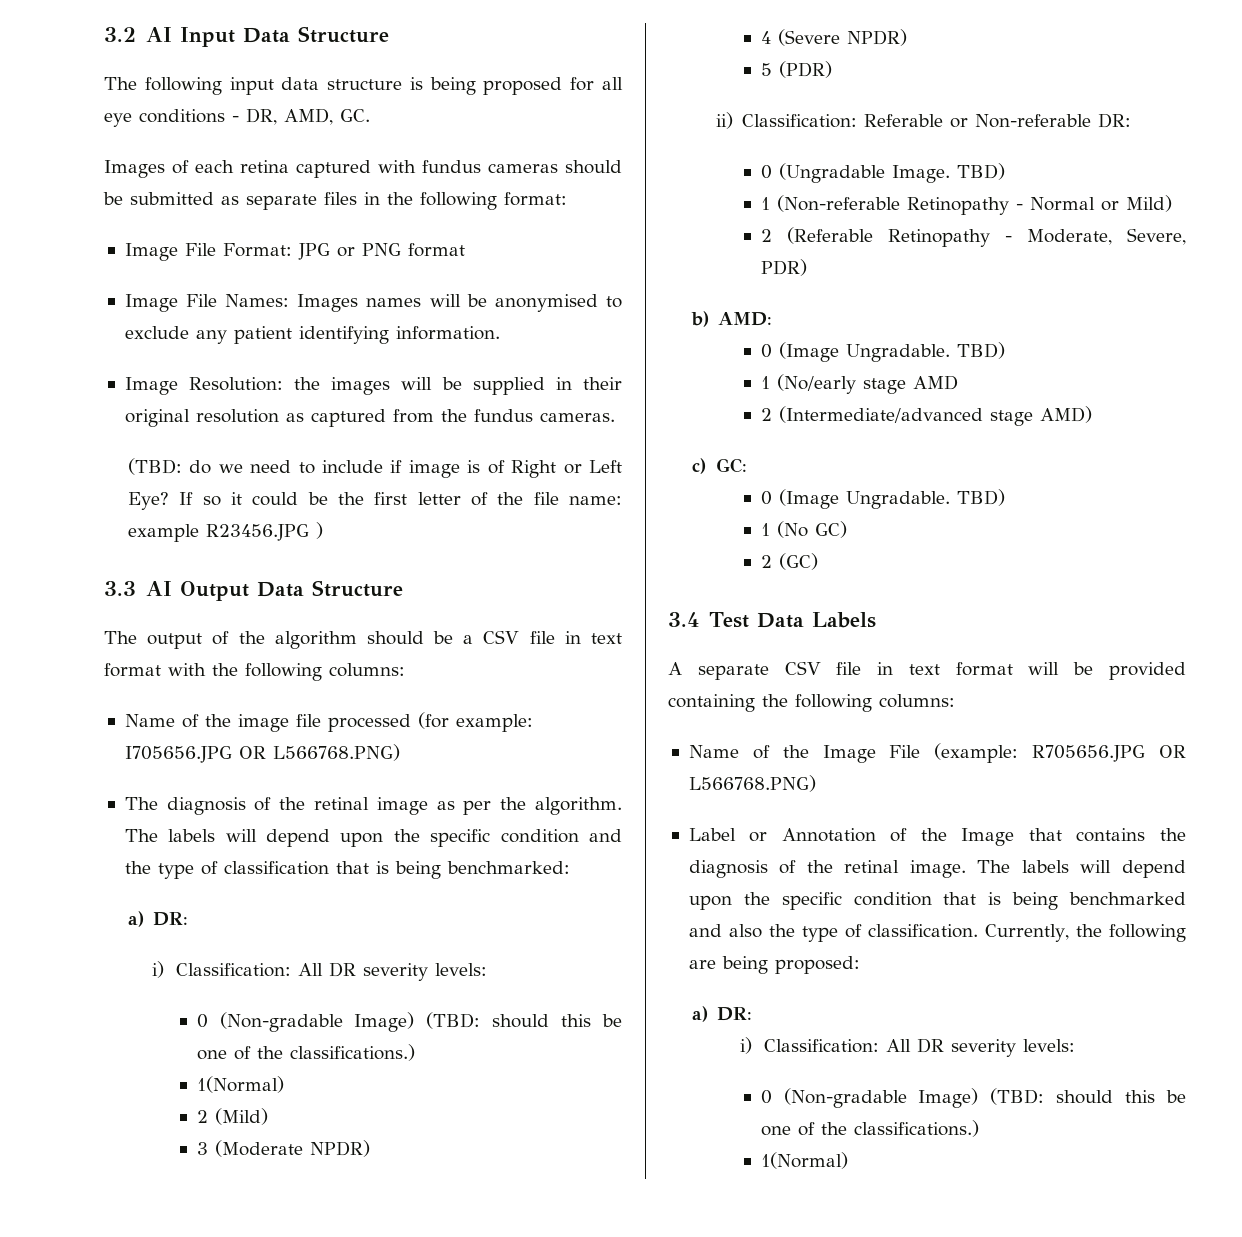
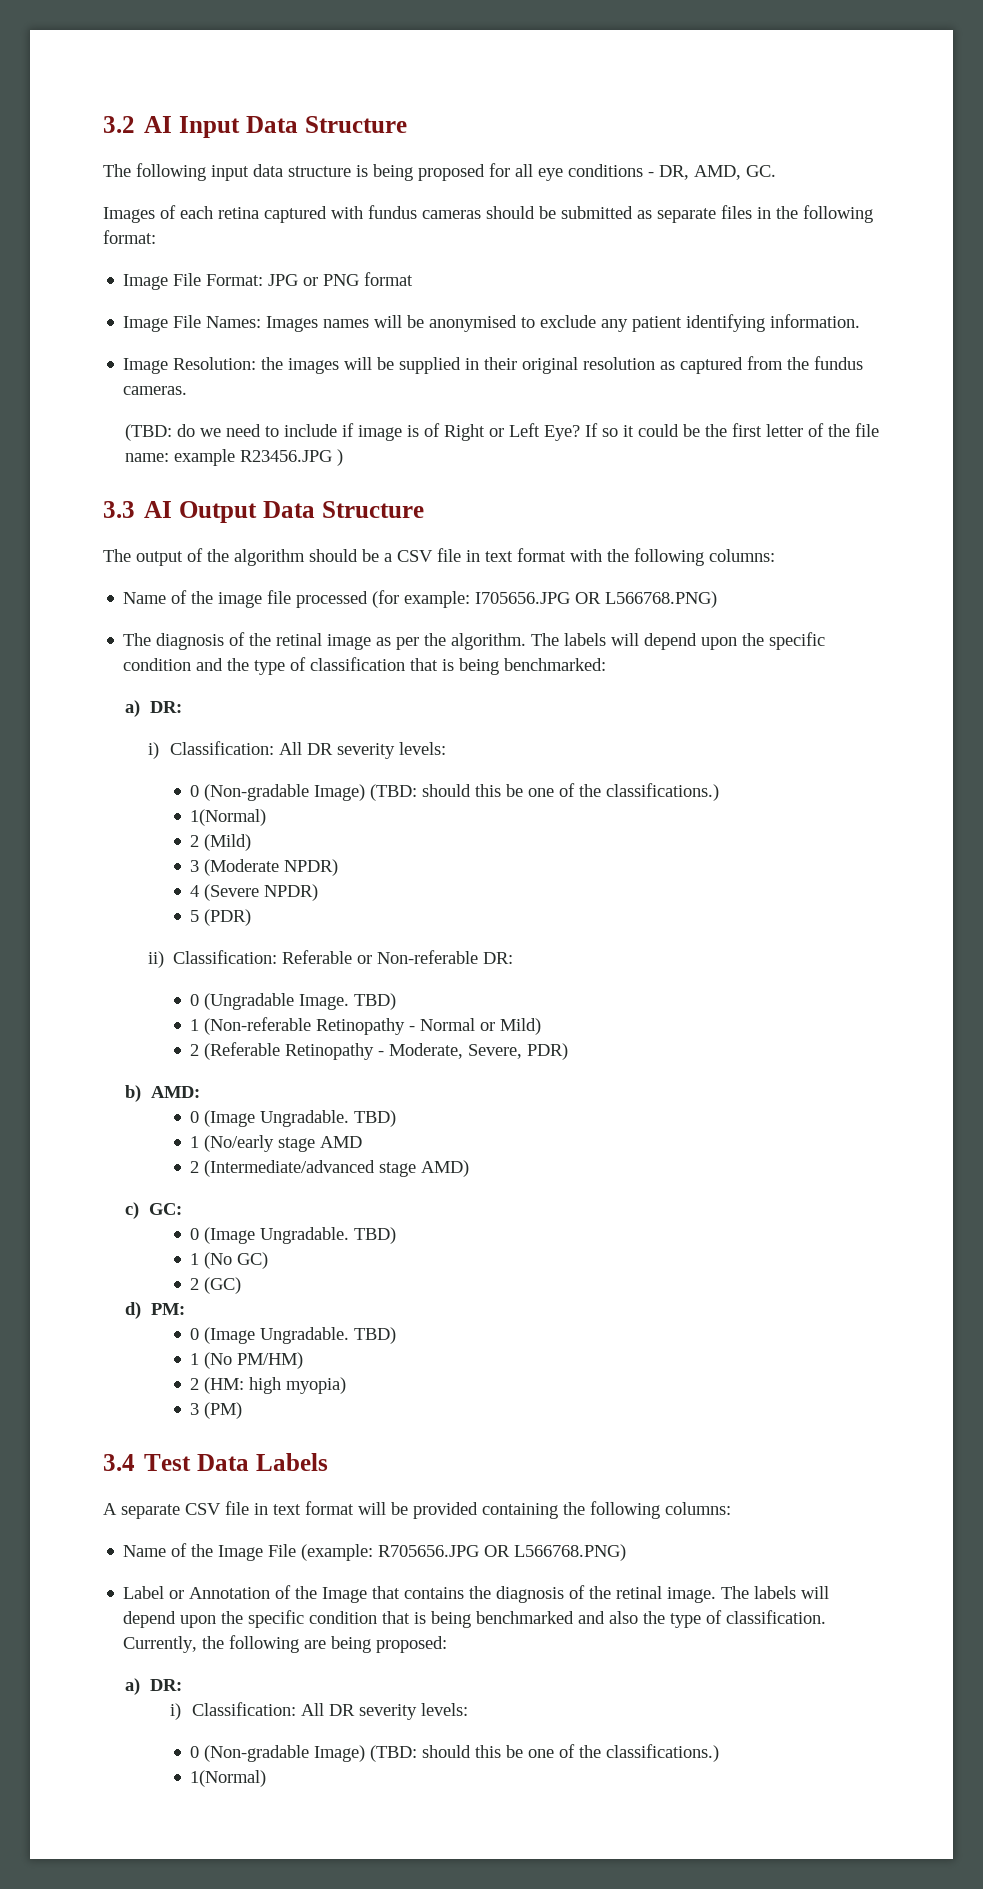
(818, 561) none -> [125,1302,185,1319] [190,1327,397,1344] [190,1352,304,1369] [190,1377,347,1394] [190,1402,243,1419] // d) PM: // 0 (Image Ungradable. TBD) // 1 (No PM/HM) // 2 (HM: high myopia) // 3 (PM)

